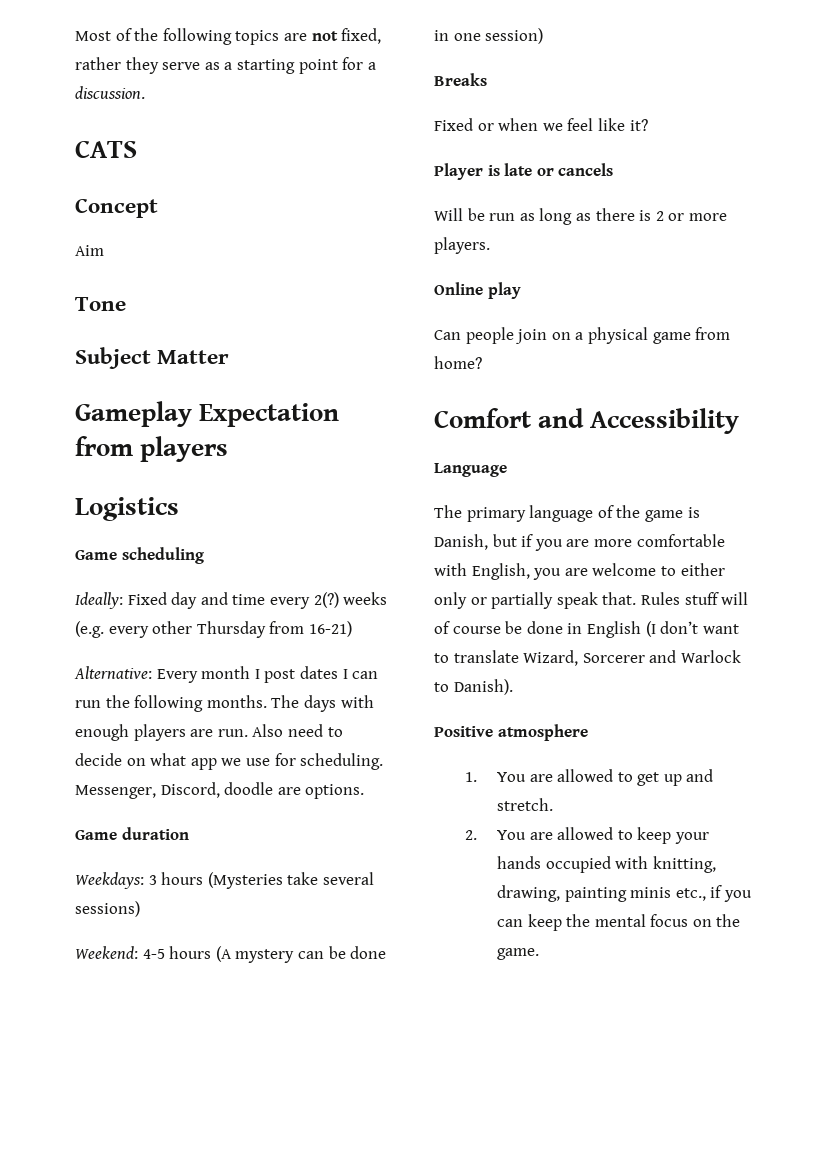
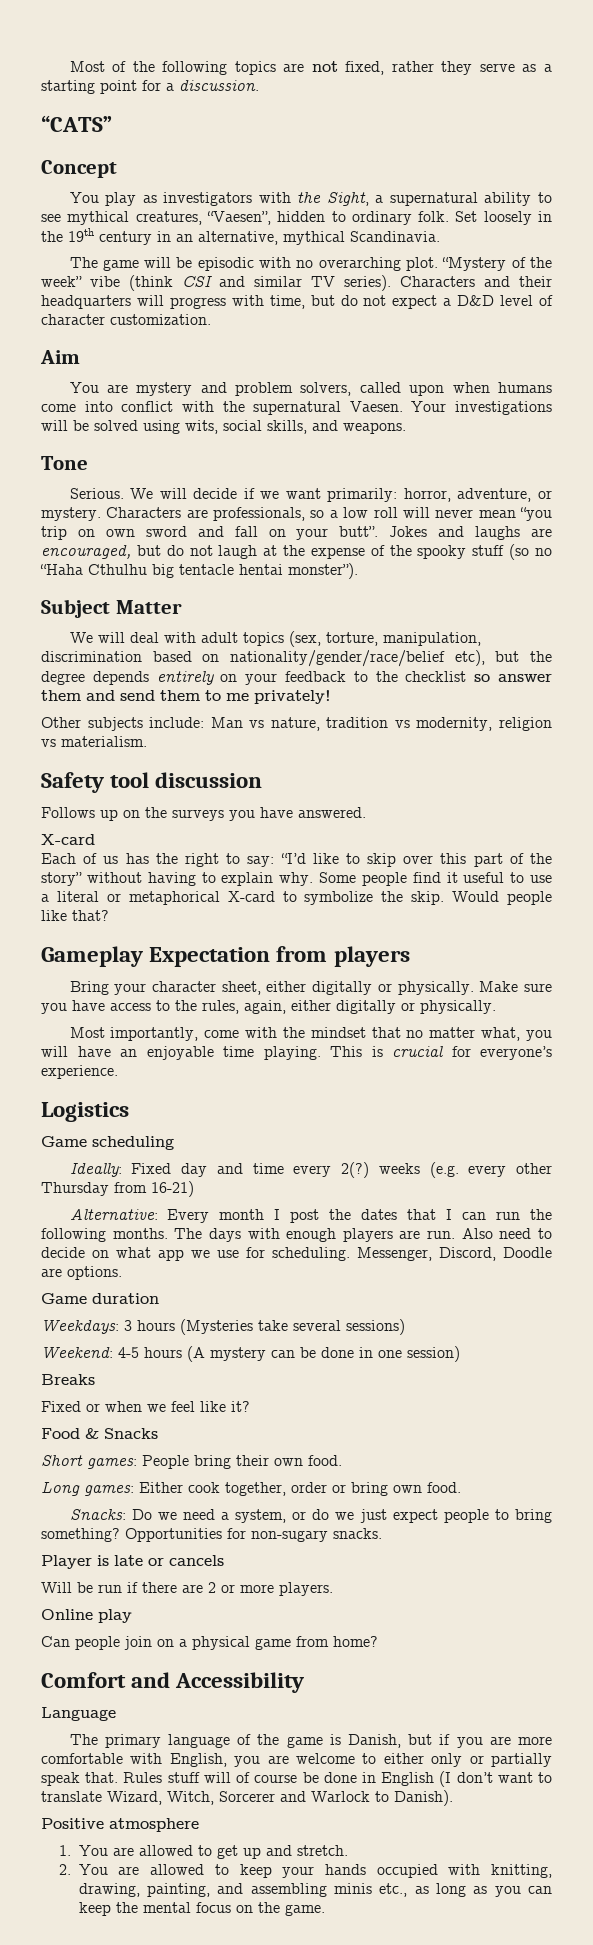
[75,140,137,158] CATS -> [41,115,112,132] “CATS”
[75,245,104,256] [75,297,126,311] [75,347,230,369] [75,401,340,427] [75,436,229,462] Aim // Tone // Subject Matter // Gameplay Expectation from players -> [69,192,552,206] [41,211,553,225] [41,228,440,245] [69,257,552,271] [41,275,552,291] [41,295,554,309] [41,314,211,325] [40,350,80,364] [69,382,552,396] [41,401,552,415] [41,420,406,434] [41,456,88,470] [69,488,552,502] [41,507,553,521] [41,526,552,540] [41,544,553,560] [40,563,358,579] [41,599,182,618] [69,631,481,647] [41,650,552,667] [41,671,552,685] [41,690,331,704] [41,717,552,731] [41,736,147,747] [41,772,263,793] [41,807,366,821] [41,834,95,845] [41,853,552,867] [41,872,552,886] [41,891,552,905] [41,910,109,921] [41,946,410,967] [69,981,553,995] [41,1000,496,1014] [69,1027,553,1041] [41,1046,552,1060] [41,1065,118,1079] You play as investigators with the Sight, a supernatural ability to see mythical creatures, “Vaesen”, hidden to ordinary folk. Set loosely in the 19th century in an alternative, mythical Scandinavia. // The game will be episodic with no overarching plot. “Mystery of the week” vibe (think CSI and similar TV series). Characters and their headquarters will progress with time, but do not expect a D&D level of character customization. // Aim // You are mystery and problem solvers, called upon when humans come into conflict with the supernatural Vaesen. Your investigations will be solved using wits, social skills, and weapons. // Tone // Serious. We will decide if we want primarily: horror, adventure, or mystery. Characters are professionals, so a low roll will never mean “you trip on own sword and fall on your butt”. Jokes and laughs are encouraged, but do not laugh at the expense of the spooky stuff (so no “Haha Cthulhu big tentacle hentai monster”). // Subject Matter // We will deal with adult topics (sex, torture, manipulation, discrimination based on nationality/gender/race/belief etc), but the degree depends entirely on your feedback to the checklist so answer them and send them to me privately! // Other subjects include: Man vs nature, tradition vs modernity, religion vs materialism. // Safety tool discussion // Follows up on the surveys you have answered. // X-card // Each of us has the right to say: “I’d like to skip over this part of the story” without having to explain why. Some people find it useful to use a literal or metaphorical X-card to symbolize the skip. Would people like that? // Gameplay Expectation from players // Bring your character sheet, either digitally or physically. Make sure you have access to the rules, again, either digitally or physically. // Most importantly, come with the mindset that no matter what, you will have an enjoyable time playing. This is crucial for everyone’s experience.
[299,666,338,679] dates -> [329,1209,437,1220] the dates that
[224,782,274,795] doodle -> [503,1247,552,1258] Doodle
(648, 125) none -> [41,1428,158,1439] [41,1455,342,1469] [41,1481,461,1496] [69,1509,552,1523] [41,1528,382,1542] // Food & Snacks // Short games: People bring their own food. // Long games: Either cook together, order or bring own food. // Snacks: Do we need a system, or do we just expect people to bring something? Opportunities for non-sugary snacks.
[519,208,652,225] as long as there is -> [127,1582,203,1593] if there are
(579, 658) none -> [167,1791,214,1805] Witch,
[564,885,723,902] painting minis etc., if -> [147,1883,488,1897] painting, and assembling minis etc., as long as

